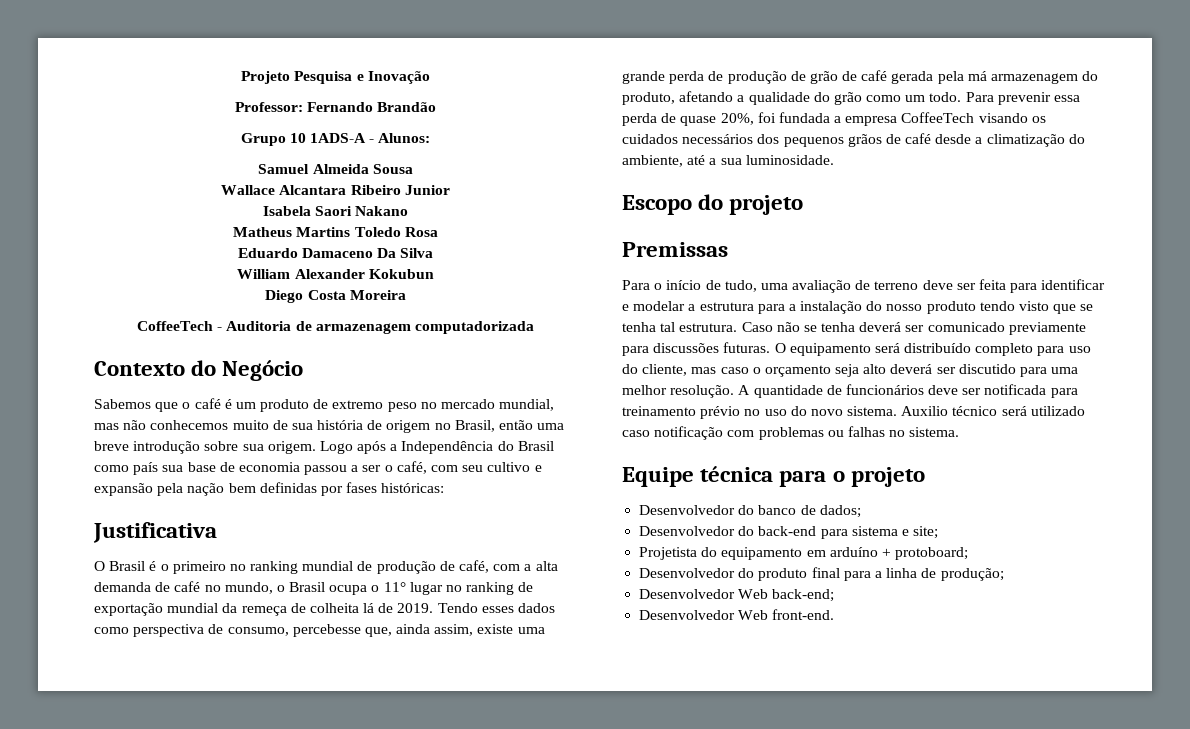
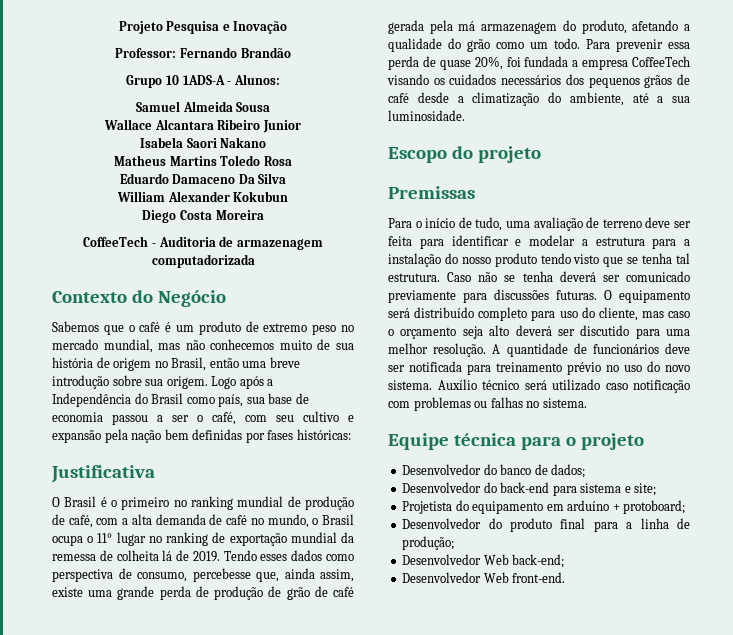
[133,462,159,475] país -> [218,394,244,407] país,
[241,606,287,616] remeça -> [52,554,96,561] remessa
[901,406,949,416] Auxilio -> [437,379,477,390] Auxílio

